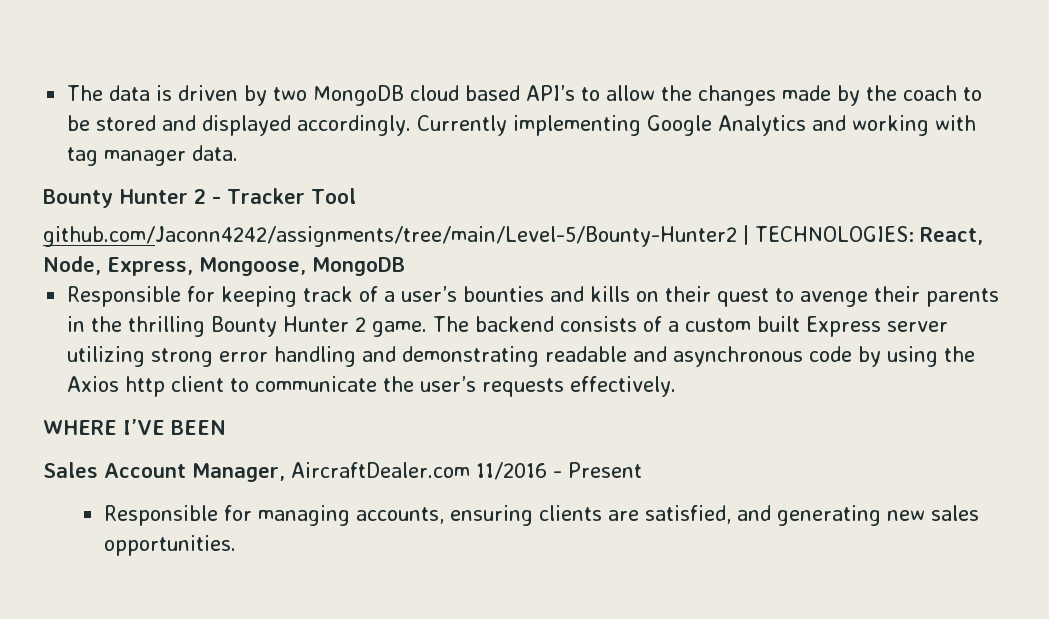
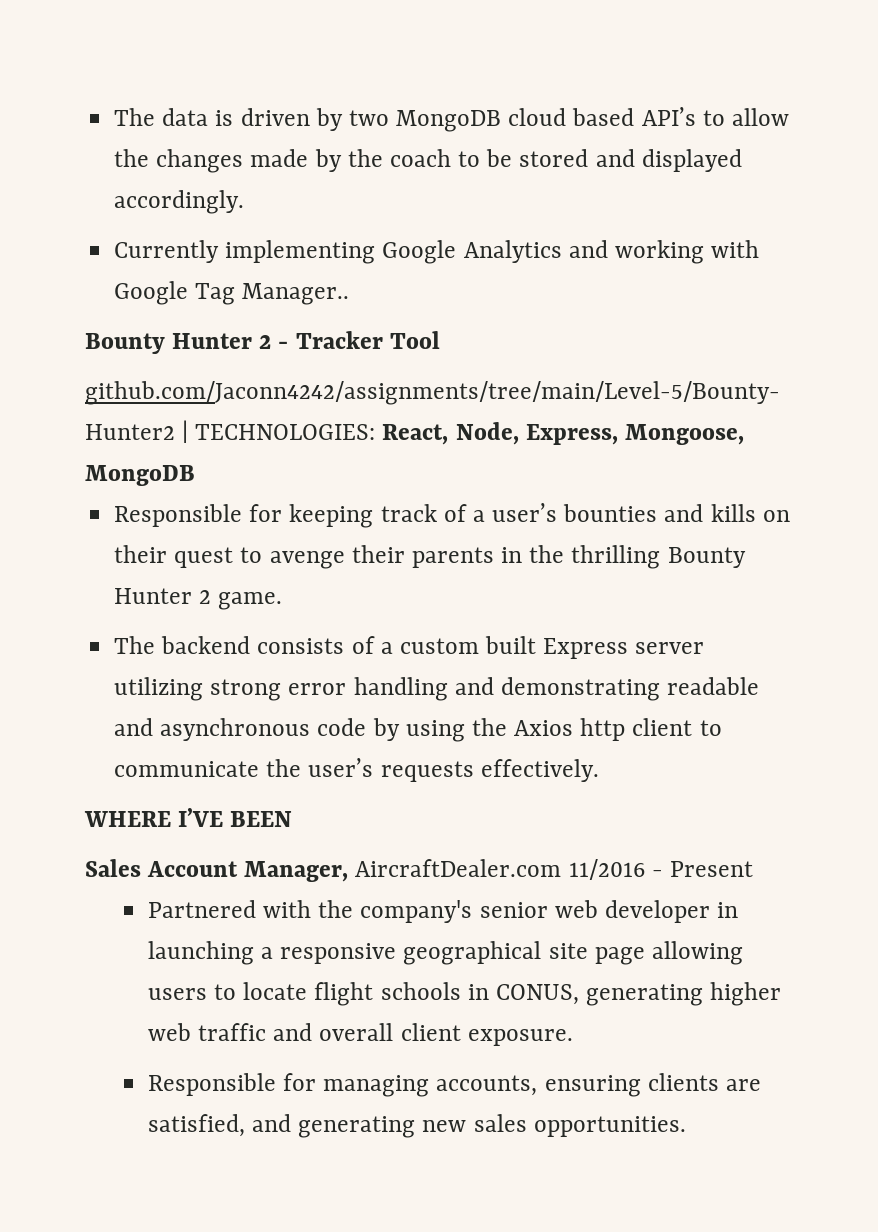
(412, 125) none -> (245, 202) //
[67,145,239,166] tag manager data. -> [114,281,350,305] Google Tag Manager..
(428, 329) none -> (283, 601) //
(642, 470) none -> [147,900,739,923] [147,941,743,965] [147,982,782,1006] [147,1023,573,1046] // Partnered with the company's senior web developer in launching a responsive geographical site page allowing users to locate flight schools in CONUS, generating higher web traffic and overall client exposure.

